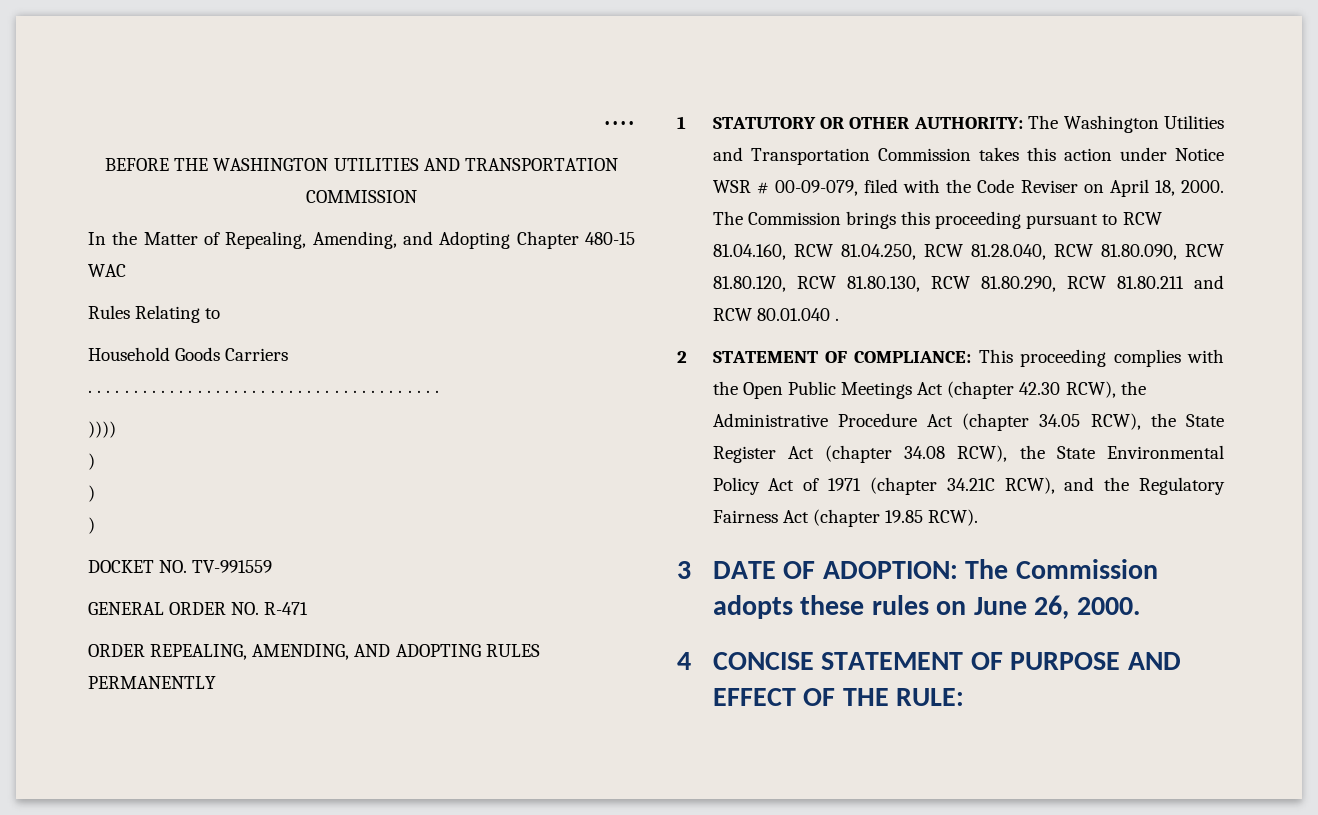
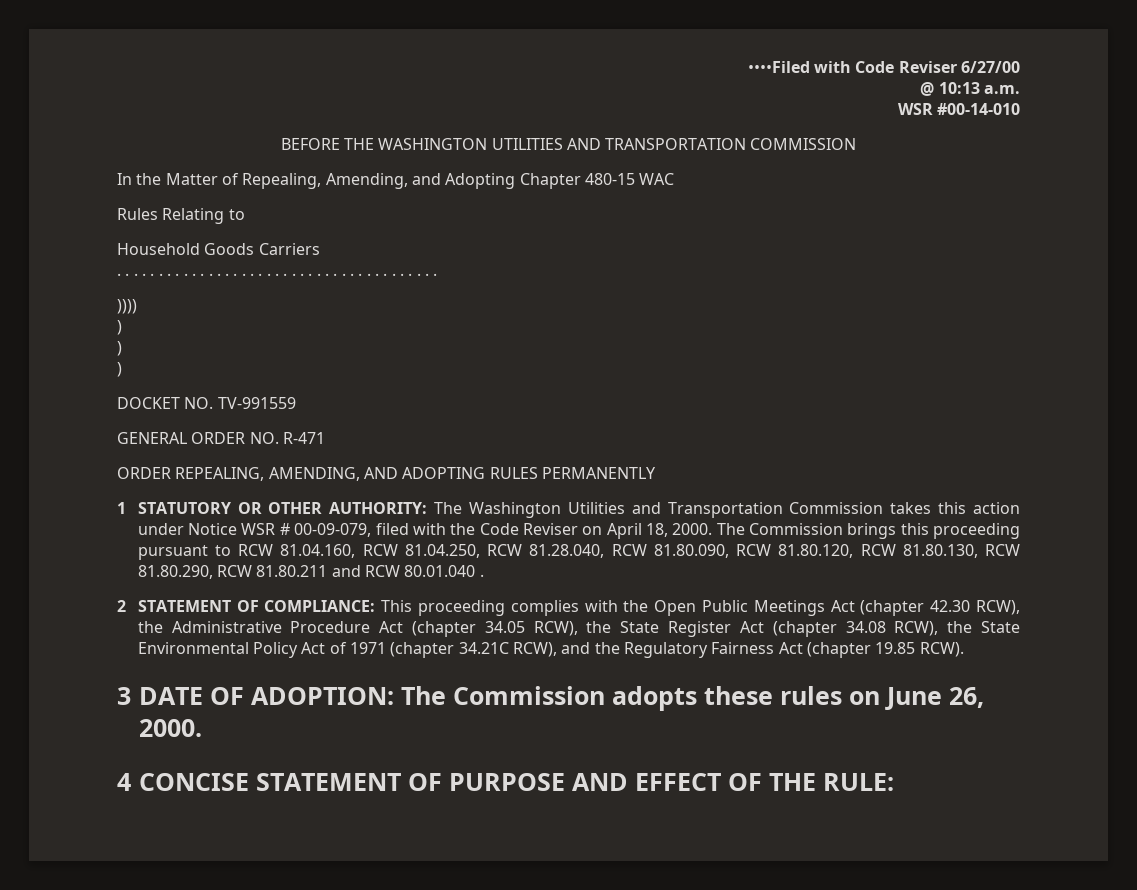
[603,121,635,129] •••• -> [747,61,1021,73] [920,82,1021,96] [897,103,1021,115] ••••Filed with Code Reviser 6/27/00 // @ 10:13 a.m. // WSR #00-14-010

